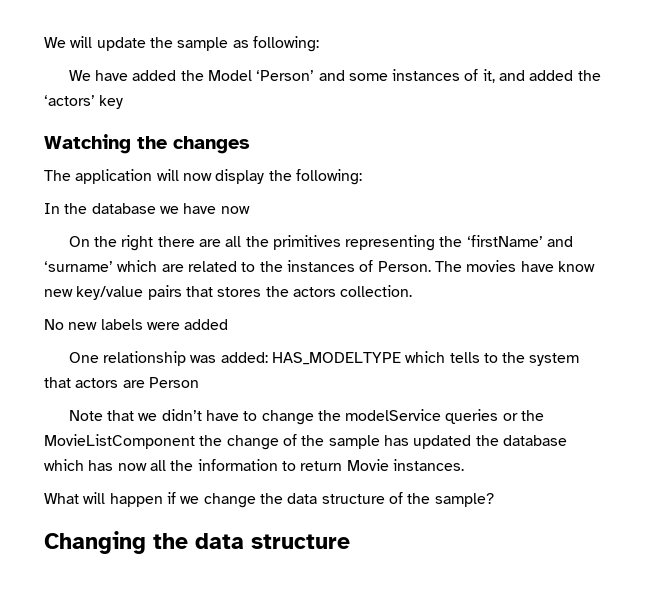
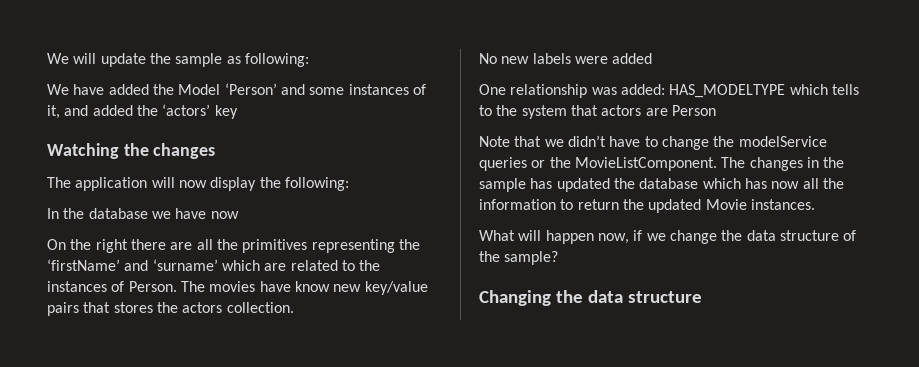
[44,434,297,450] MovieListComponent the change of -> [574,157,819,171] MovieListComponent. The changes in
(343, 466) none -> [622,199,702,213] the updated
(163, 500) none -> [597,233,629,244] now,

